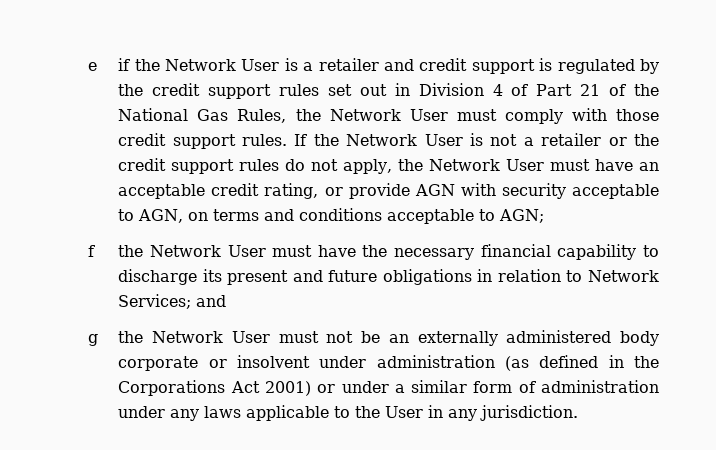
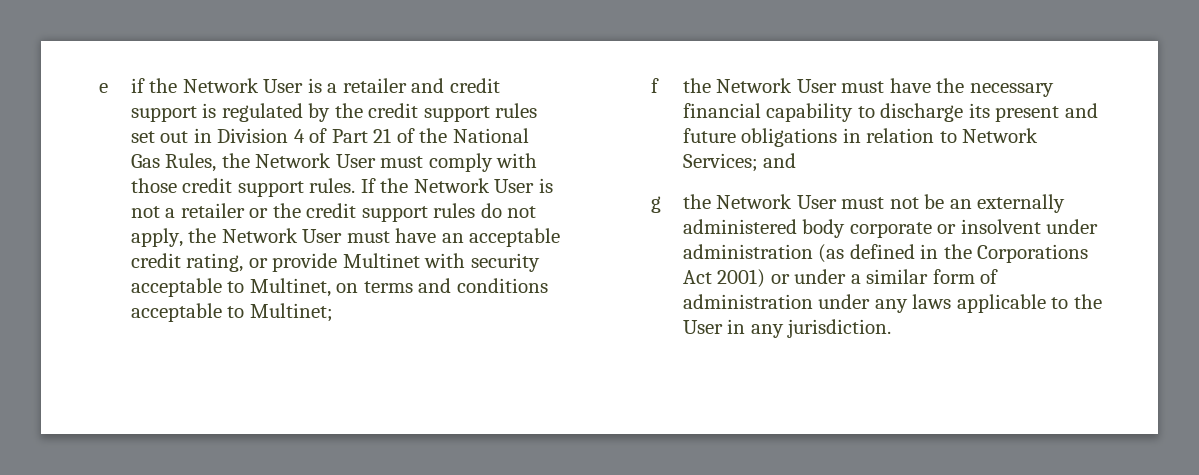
[414,184,455,196] AGN -> [342,253,420,268] Multinet
[138,209,184,223] AGN, -> [249,278,331,297] Multinet,
[499,209,545,223] AGN; -> [249,303,333,322] Multinet;

